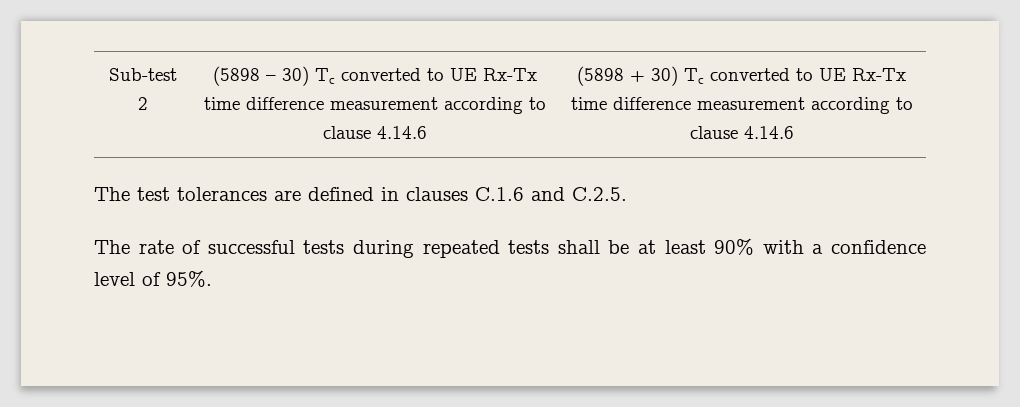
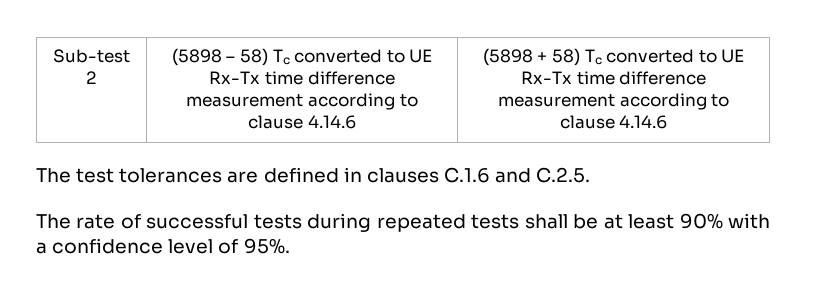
[281,66,309,86] 30) -> [239,48,268,66] 58)
[650,66,678,86] 30) -> [551,48,580,66] 58)

